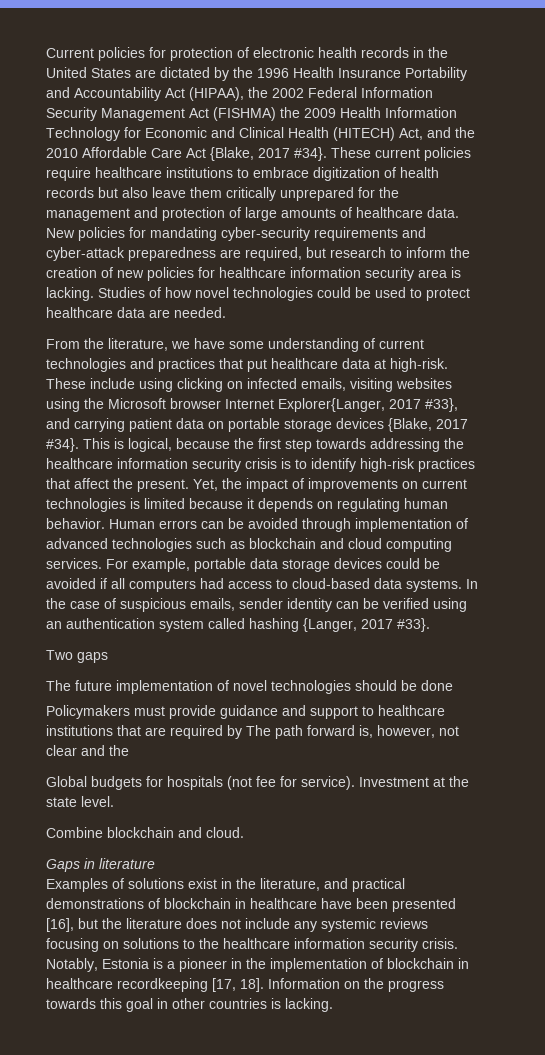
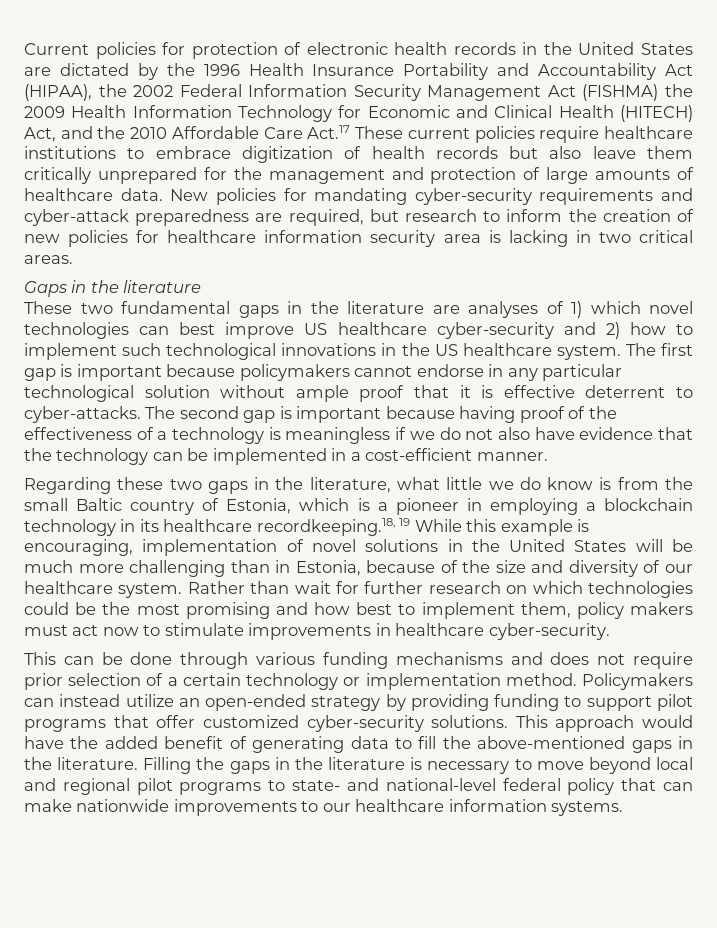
[186,147,327,161] Act {Blake, 2017 #34}. -> [307,125,351,139] Act.17
[46,287,470,301] [46,307,226,318] [46,338,424,352] [46,358,448,372] [46,378,452,392] [46,398,458,412] [46,418,468,432] [46,438,464,452] [46,458,475,472] [46,478,467,492] [46,498,448,512] [46,518,468,532] [46,538,452,552] [46,558,440,572] [46,578,478,592] [46,598,467,612] [46,618,430,632] [46,650,108,663] [46,680,453,694] [46,705,445,719] [46,725,459,739] [46,745,129,756] [46,776,469,790] [46,796,114,807] [46,827,244,838] lacking. Studies of how novel technologies could be used to protect healthcare data are needed. // From the literature, we have some understanding of current technologies and practices that put healthcare data at high-risk. These include using clicking on infected emails, visiting websites using the Microsoft browser Internet Explorer{Langer, 2017 #33}, and carrying patient data on portable storage devices {Blake, 2017 #34}. This is logical, because the first step towards addressing the healthcare information security crisis is to identify high-risk practices that affect the present. Yet, the impact of improvements on current technologies is limited because it depends on regulating human behavior. Human errors can be avoided through implementation of advanced technologies such as blockchain and cloud computing services. For example, portable data storage devices could be avoided if all computers had access to cloud-based data systems. In the case of suspicious emails, sender identity can be verified using an authentication system called hashing {Langer, 2017 #33}. // Two gaps // The future implementation of novel technologies should be done // Policymakers must provide guidance and support to healthcare institutions that are required by The path forward is, however, not clear and the // Global budgets for hospitals (not fee for service). Investment at the state level. // Combine blockchain and cloud. -> [508,230,693,247] [24,255,73,264] lacking in two critical areas.
(95, 863) none -> [90,280,119,293] the
[46,878,405,892] [46,898,456,912] [46,918,428,932] [46,938,458,952] [46,958,469,972] [46,978,444,992] [46,998,333,1012] Examples of solutions exist in the literature, and practical demonstrations of blockchain in healthcare have been presented [16], but the literature does not include any systemic reviews focusing on solutions to the healthcare information security crisis. Notably, Estonia is a pioneer in the implementation of blockchain in healthcare recordkeeping [17, 18]. Information on the progress towards this goal in other countries is lacking. -> [24,301,693,318] [24,322,694,339] [24,343,694,360] [24,364,623,381] [24,385,694,402] [24,406,617,423] [24,427,693,444] [24,448,548,465] [24,477,694,494] [24,498,693,515] [24,518,590,536] [24,539,693,556] [24,560,694,577] [24,581,693,598] [24,602,693,619] [24,623,610,640] [24,652,694,669] [24,673,693,690] [24,694,693,711] [24,715,693,732] [24,736,693,753] [24,757,693,774] [24,778,694,795] [24,799,624,816] These two fundamental gaps in the literature are analyses of 1) which novel technologies can best improve US healthcare cyber-security and 2) how to implement such technological innovations in the US healthcare system. The first gap is important because policymakers cannot endorse in any particular technological solution without ample proof that it is effective deterrent to cyber-attacks. The second gap is important because having proof of the effectiveness of a technology is meaningless if we do not also have evidence that the technology can be implemented in a cost-efficient manner. // Regarding these two gaps in the literature, what little we do know is from the small Baltic country of Estonia, which is a pioneer in employing a blockchain technology in its healthcare recordkeeping.18, 19 While this example is encouraging, implementation of novel solutions in the United States will be much more challenging than in Estonia, because of the size and diversity of our healthcare system. Rather than wait for further research on which technologies could be the most promising and how best to implement them, policy makers must act now to stimulate improvements in healthcare cyber-security. // This can be done through various funding mechanisms and does not require prior selection of a certain technology or implementation method. Policymakers can instead utilize an open-ended strategy by providing funding to support pilot programs that offer customized cyber-security solutions. This approach would have the added benefit of generating data to fill the above-mentioned gaps in the literature. Filling the gaps in the literature is necessary to move beyond local and regional pilot programs to state- and national-level federal policy that can make nationwide improvements to our healthcare information systems.

